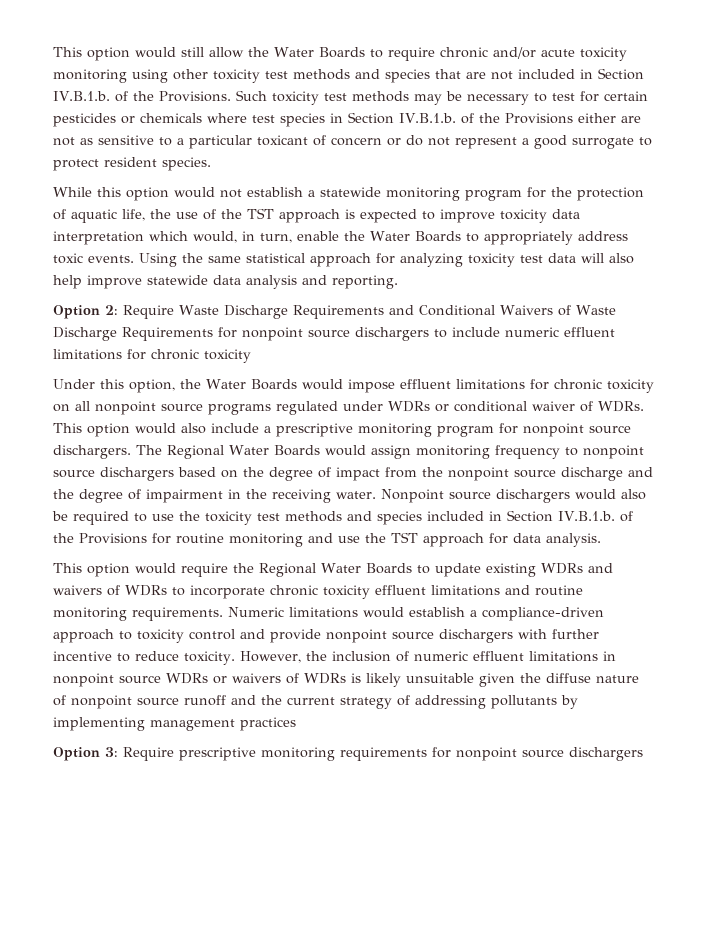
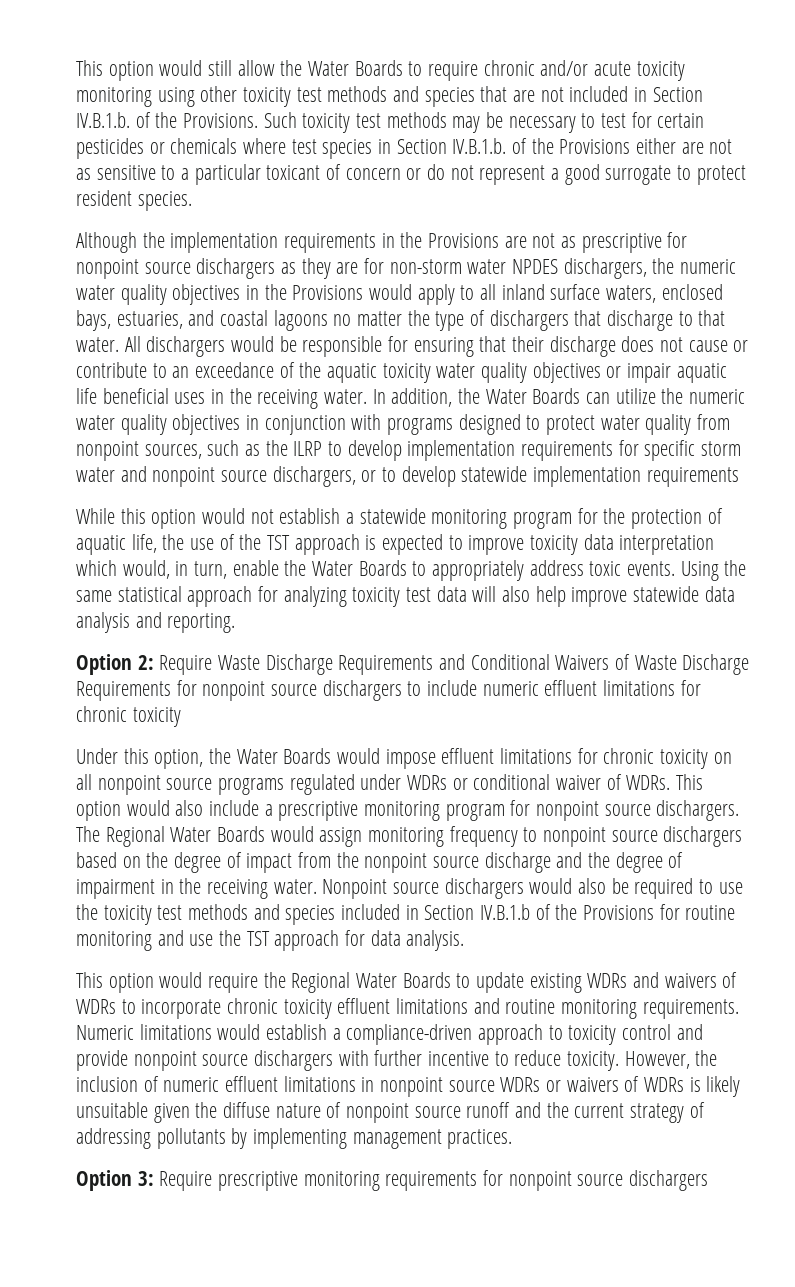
(211, 164) none -> [76,232,688,253] [76,258,737,279] [76,284,723,305] [76,310,726,331] [76,336,749,357] [76,362,727,383] [76,388,746,409] [76,414,731,435] [76,440,742,461] [76,466,739,487] // Although the implementation requirements in the Provisions are not as prescriptive for nonpoint source dischargers as they are for non-storm water NPDES dischargers, the numeric water quality objectives in the Provisions would apply to all inland surface waters, enclosed bays, estuaries, and coastal lagoons no matter the type of dischargers that discharge to that water. All dischargers would be responsible for ensuring that their discharge does not cause or contribute to an exceedance of the aquatic toxicity water quality objectives or impair aquatic life beneficial uses in the receiving water. In addition, the Water Boards can utilize the numeric water quality objectives in conjunction with programs designed to protect water quality from nonpoint sources, such as the ILRP to develop implementation requirements for specific storm water and nonpoint source dischargers, or to develop statewide implementation requirements
[558,511,615,521] IV.B.1.b. -> [480,904,531,920] IV.B.1.b
[240,717,296,731] practices -> [447,1129,513,1149] practices.

